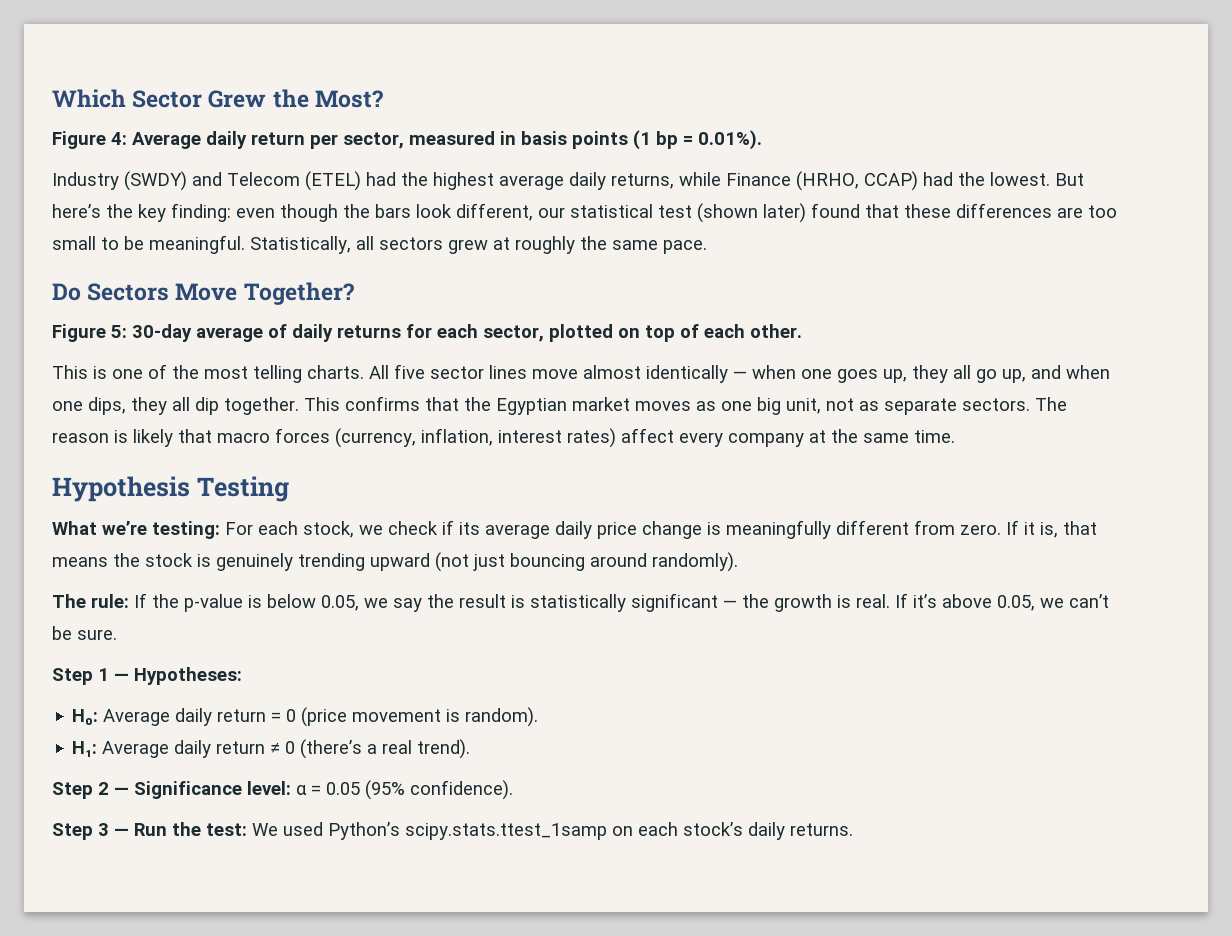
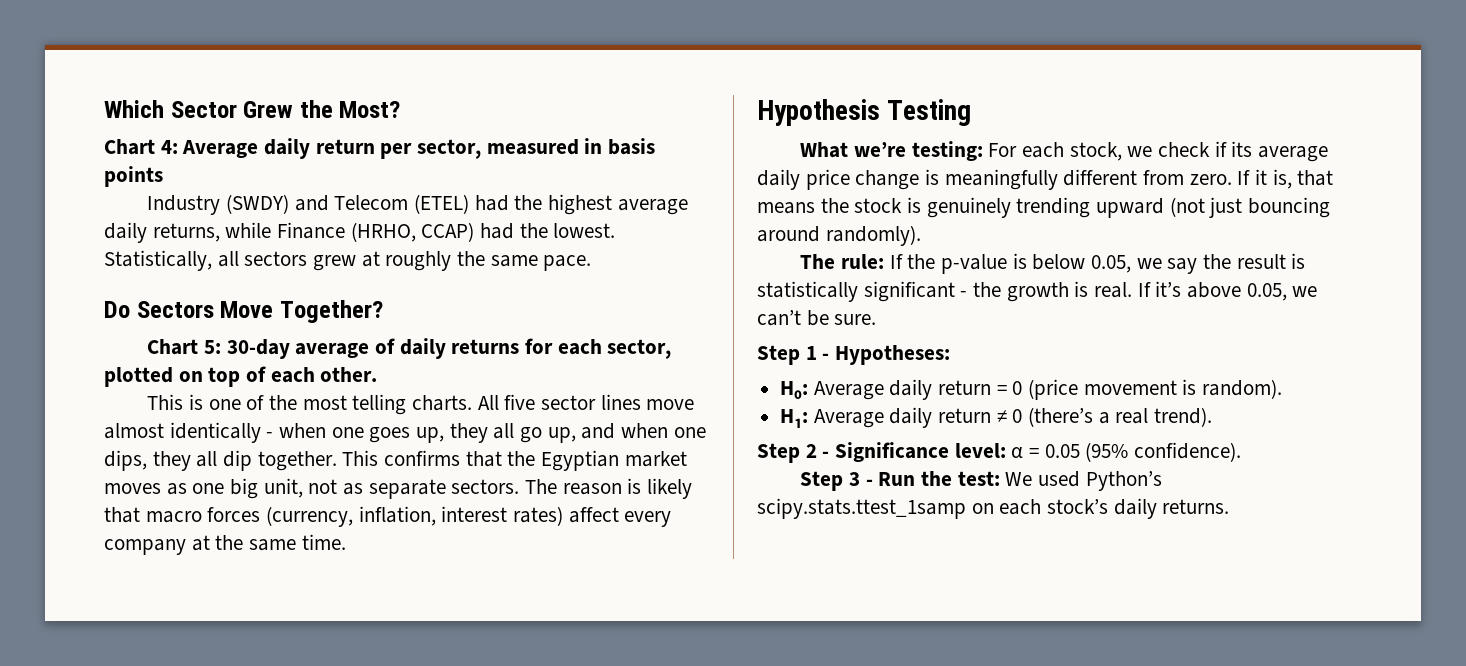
[52,131,106,149] Figure -> [104,139,155,155] Chart
[633,130,762,150] (1 bp = 0.01%). -> (163, 176) none
[1055,173,1084,186] [52,203,1117,223] [52,235,245,254] But here’s the key finding: even though the bars look different, our statistical test (shown later) found that these differences are too small to be meaningful. -> (616, 230) none
[52,324,106,342] Figure -> [147,339,199,355] Chart
[733,371,747,379] — -> [266,432,274,438] -
[723,600,737,608] — -> [960,291,968,297] -
[114,673,129,681] — -> [822,353,830,360] -
[114,787,129,795] — -> [822,451,830,458] -
[114,828,129,836] — -> [865,479,873,486] -

